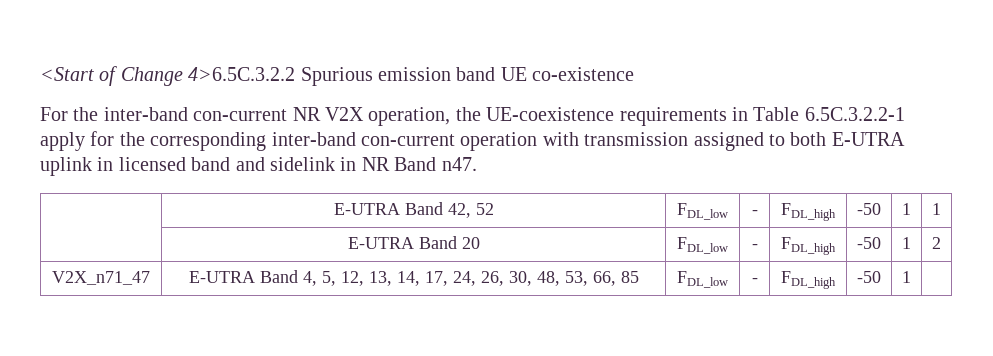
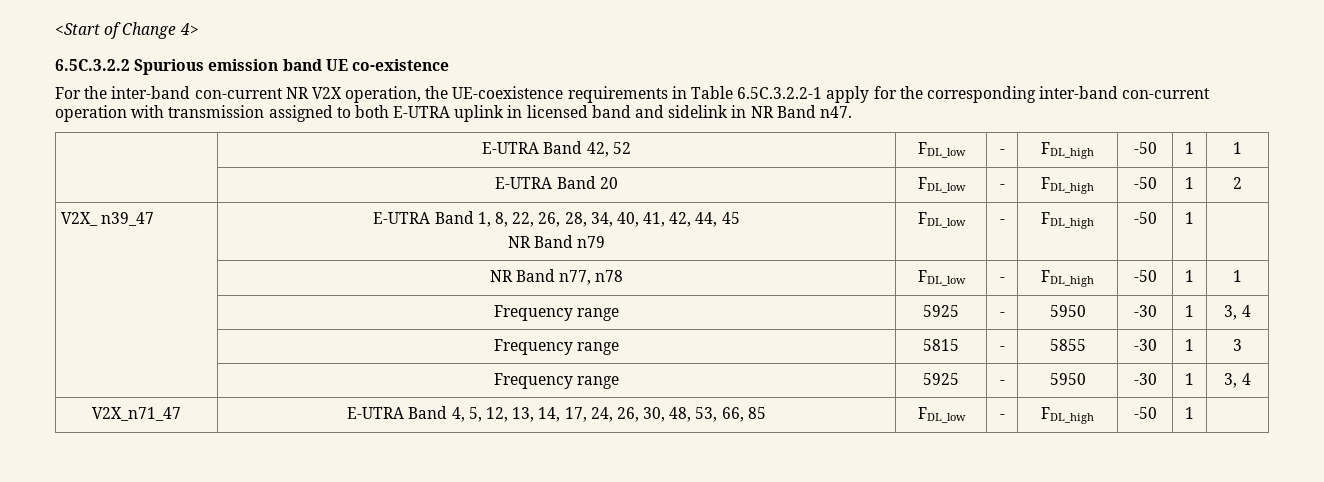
[188,67,296,81] 4>6.5C.3.2.2 -> [179,23,199,35] [55,59,130,71] 4> // 6.5C.3.2.2
(941, 243) none -> [61,212,155,226] [373,211,740,227] [507,235,606,248] [917,212,966,228] [999,219,1005,224] [1041,212,1094,229] [1133,212,1157,224] [1185,212,1194,224] [489,269,624,285] [917,270,966,286] [999,277,1005,282] [1041,270,1094,287] [1133,270,1157,282] [1185,270,1194,282] [1233,270,1242,282] [493,305,620,321] [923,305,959,317] [999,312,1005,317] [1049,305,1086,317] [1133,305,1157,317] [1185,305,1194,317] [1224,305,1251,320] [493,339,620,355] [923,339,959,351] [999,346,1005,351] [1049,339,1086,351] [1133,339,1157,351] [1185,339,1194,351] [1233,339,1242,351] [493,373,620,389] [923,373,959,385] [999,380,1005,385] [1049,373,1086,385] [1133,373,1157,385] [1185,373,1194,385] [1224,373,1251,388] // V2X_ n39_47 | E-UTRA Band 1, 8, 22, 26, 28, 34, 40, 41, 42, 44, 45 // NR Band n79 | FDL_low | - | FDL_high | -50 | 1 | // | NR Band n77, n78 | FDL_low | - | FDL_high | -50 | 1 | 1 // | Frequency range | 5925 | - | 5950 | -30 | 1 | 3, 4 // | Frequency range | 5815 | - | 5855 | -30 | 1 | 3 // | Frequency range | 5925 | - | 5950 | -30 | 1 | 3, 4

